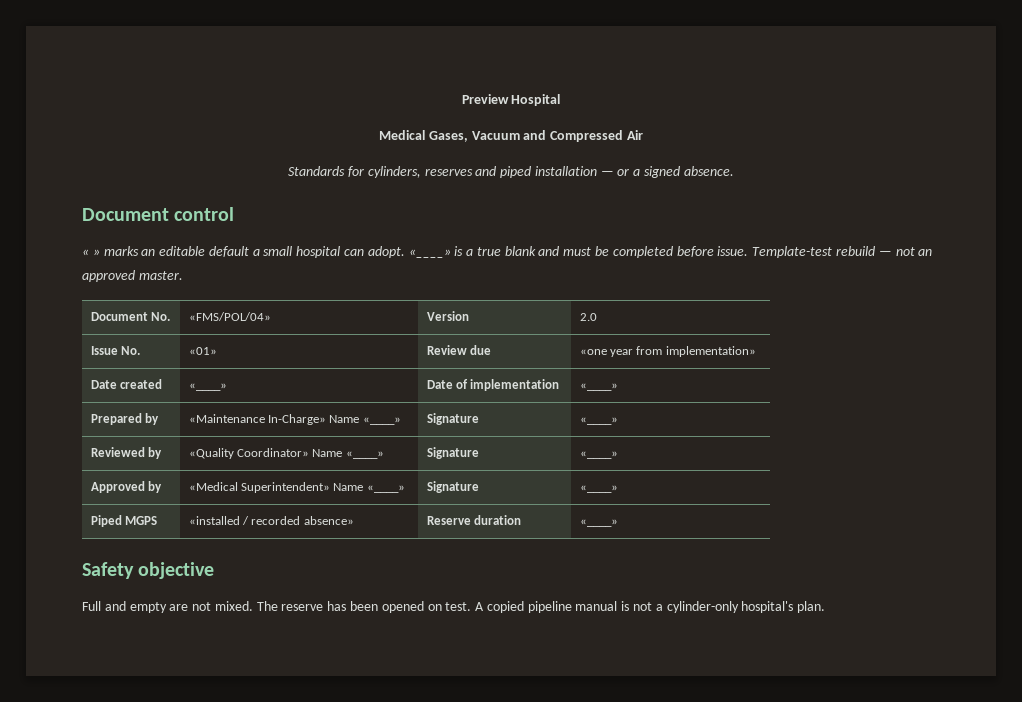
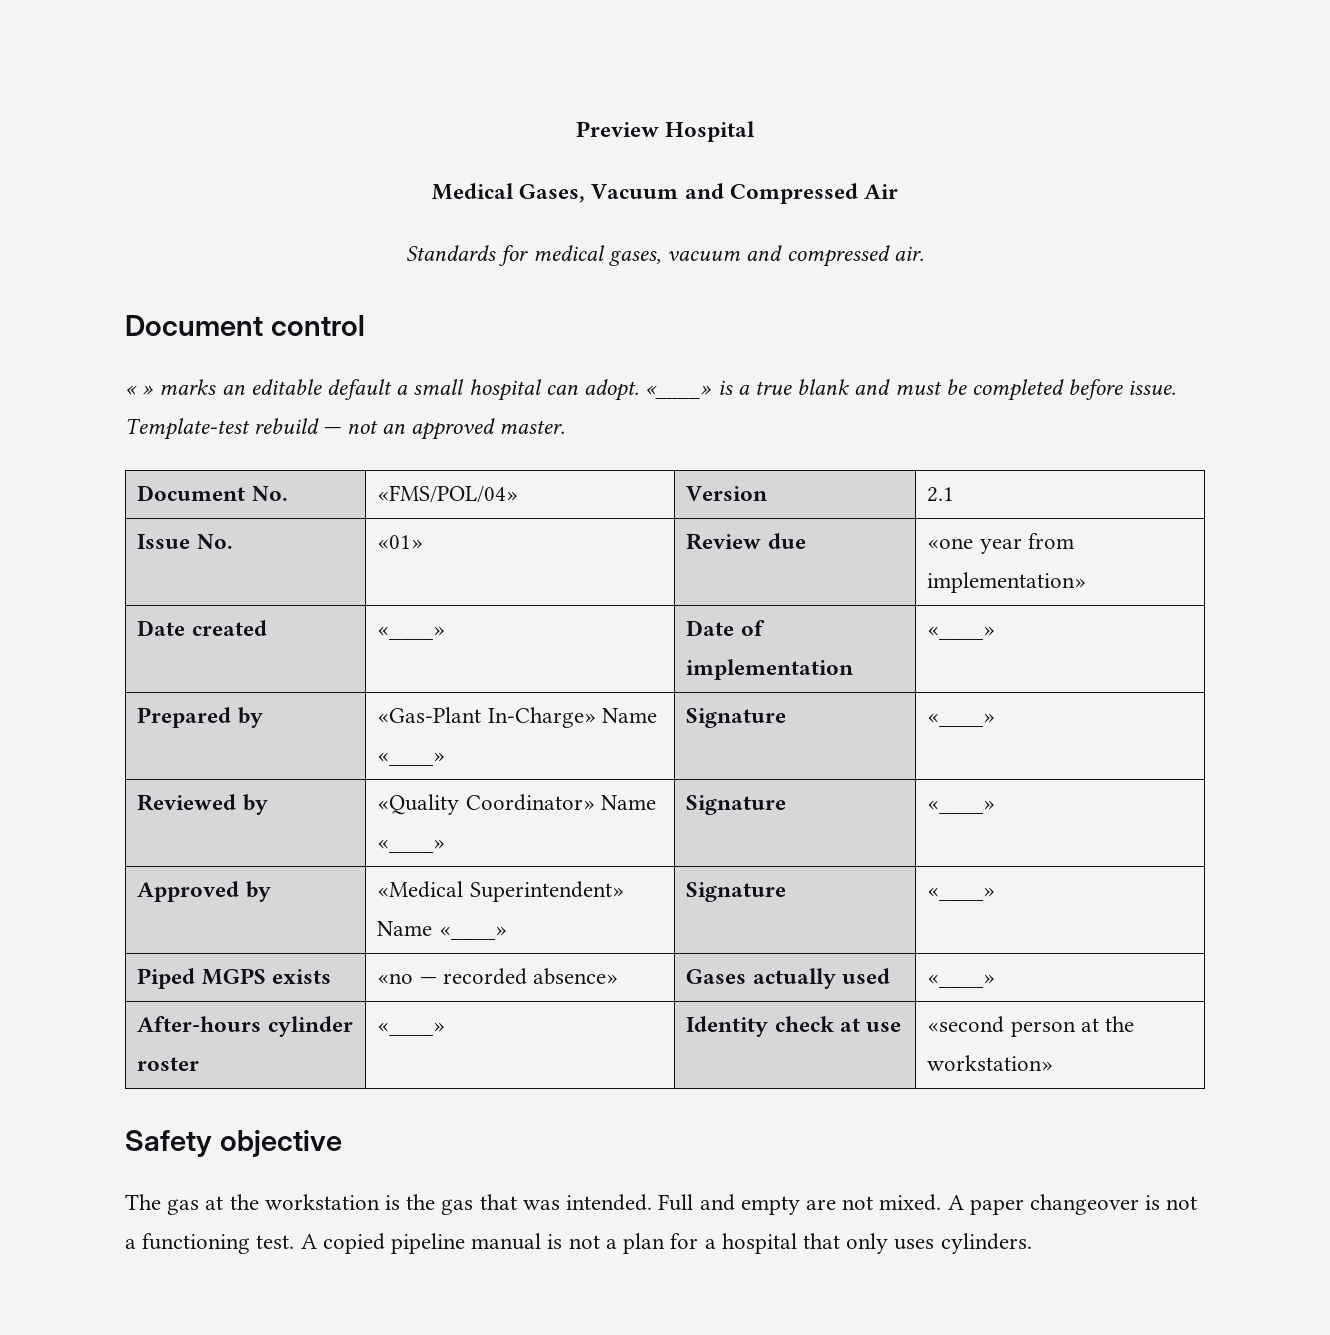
[367,166,734,178] cylinders, reserves and piped installation — or a signed absence. -> [532,245,924,267] medical gases, vacuum and compressed air.
[579,313,597,321] 2.0 -> [927,487,955,502] 2.1
[188,414,265,423] «Maintenance -> [377,707,482,723] «Gas-Plant
[188,516,250,525] | «installed / -> [271,969,331,984] [377,973,437,984] exists | «no —
[426,515,522,525] [579,519,618,527] [82,562,215,579] Reserve duration | «____» // Safety objective // -> [686,968,890,989] [927,974,996,988] [137,1016,353,1037] [137,1057,200,1071] [377,1022,446,1036] [686,1016,901,1037] [927,1016,1134,1037] [927,1055,1054,1071] [125,1130,342,1157] [125,1194,653,1215] Gases actually used | «____» // After-hours cylinder roster | «____» | Identity check at use | «second person at the workstation» // Safety objective // The gas at the workstation is the gas that was intended.
[256,601,442,613] The reserve has been opened on -> [947,1194,1198,1215] [125,1233,251,1254] A paper changeover is not a functioning
[666,601,826,613] cylinder-only hospital's plan. -> [623,1233,1032,1254] plan for a hospital that only uses cylinders.

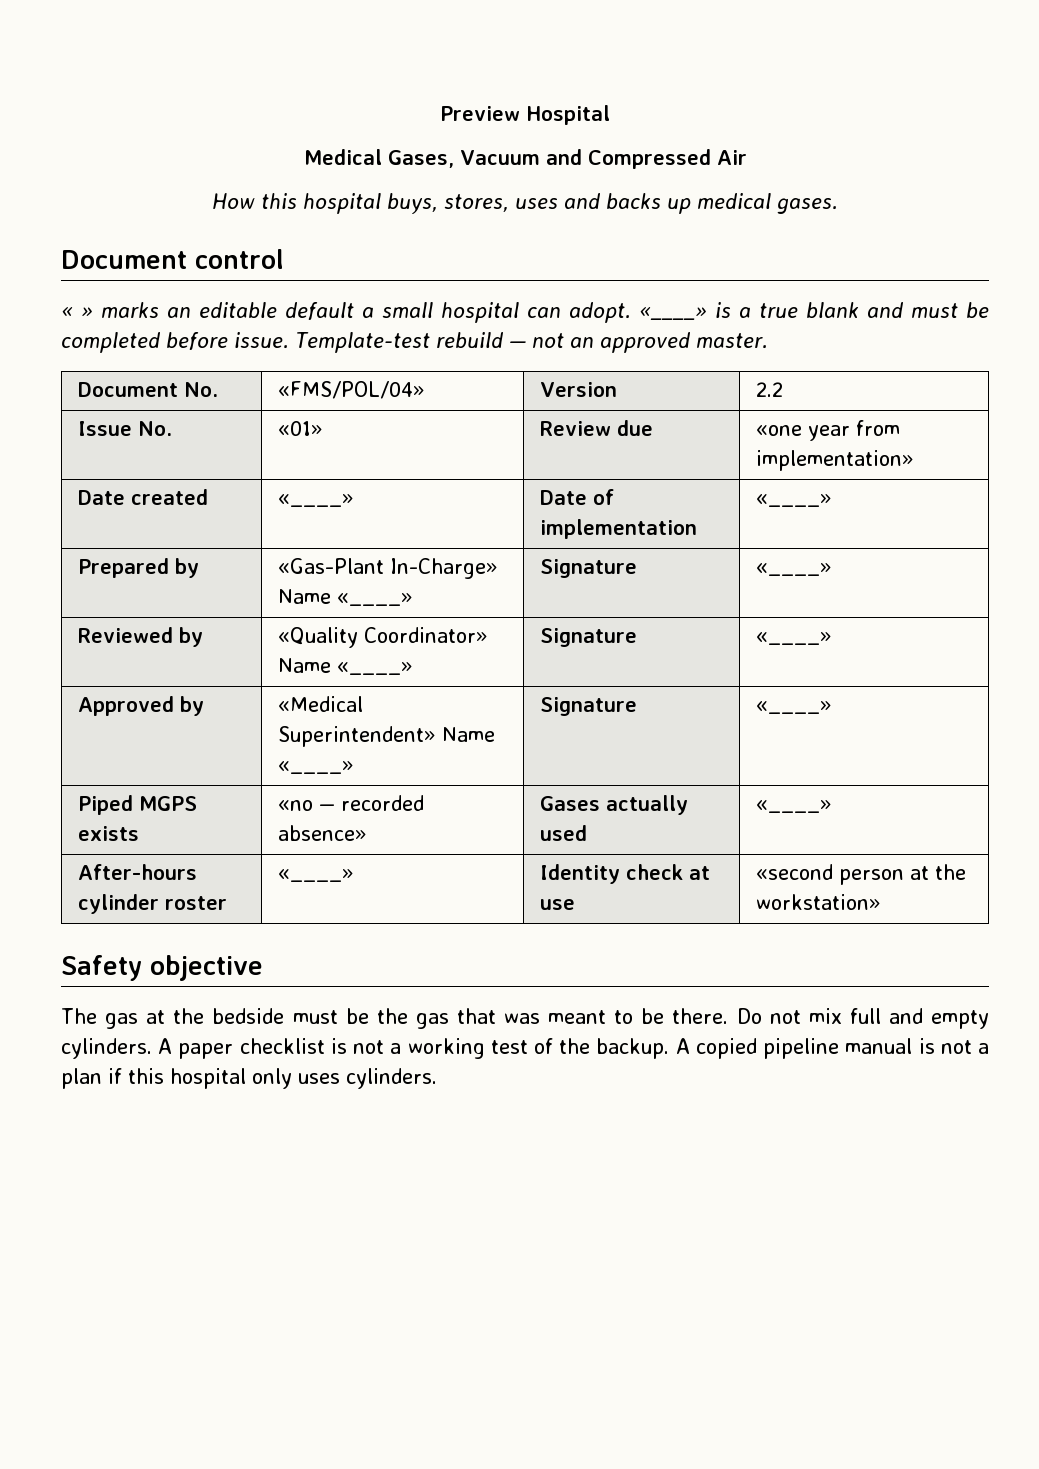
[406,245,924,267] Standards for medical gases, vacuum and compressed air. -> [212,193,838,214] How this hospital buys, stores, uses and backs up medical gases.
[927,487,955,502] 2.1 -> [756,382,784,397] 2.2
[264,1194,401,1210] workstation is -> [212,1008,369,1024] bedside must be
[566,1194,942,1215] intended. Full and empty are not mixed. -> [548,1008,990,1029] [61,1038,152,1059] meant to be there. Do not mix full and empty cylinders.
[1029,1194,1198,1215] [125,1233,295,1254] changeover is not a functioning test. -> [239,1038,670,1059] checklist is not a working test of the backup.
[670,1233,840,1254] for a hospital that -> [108,1068,246,1089] if this hospital

